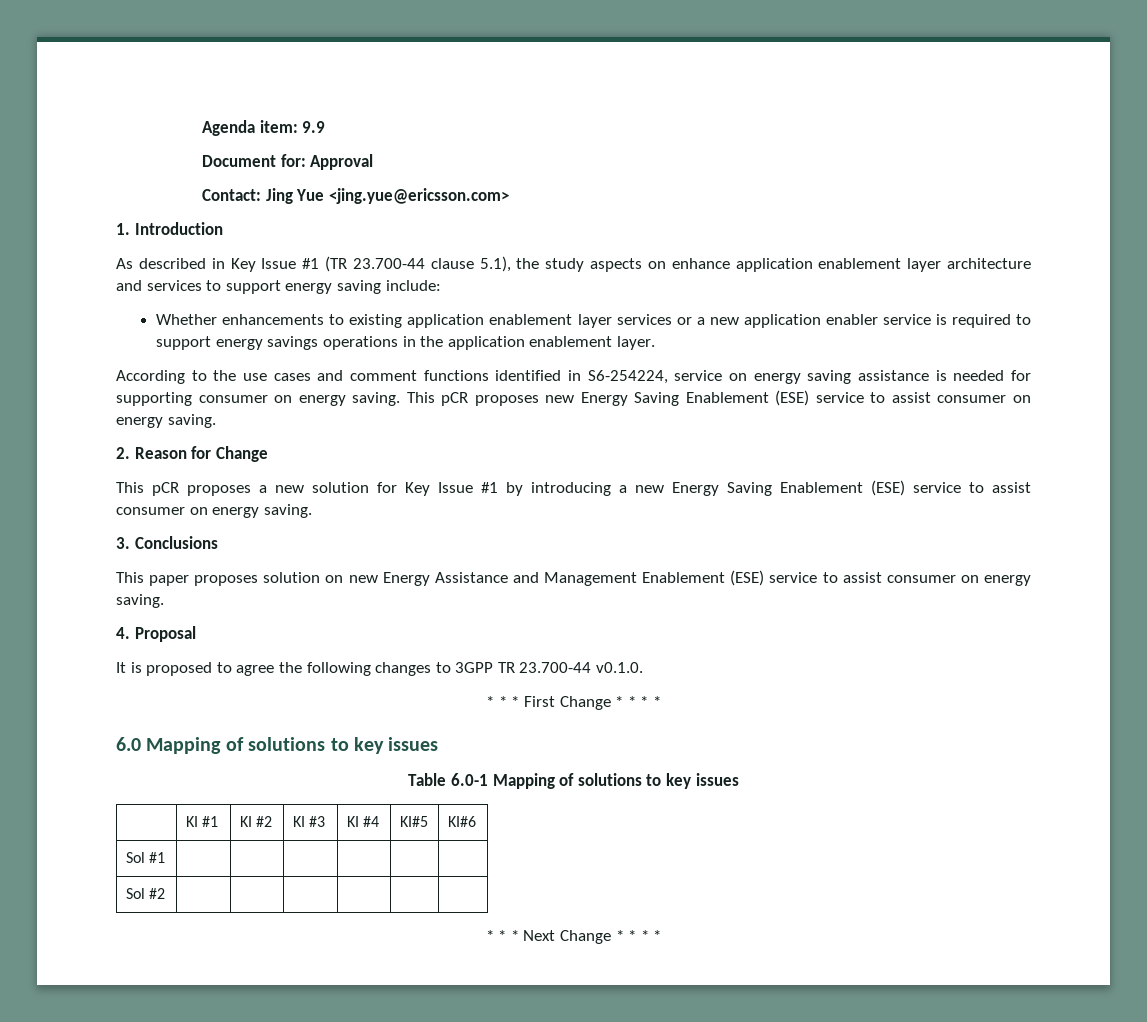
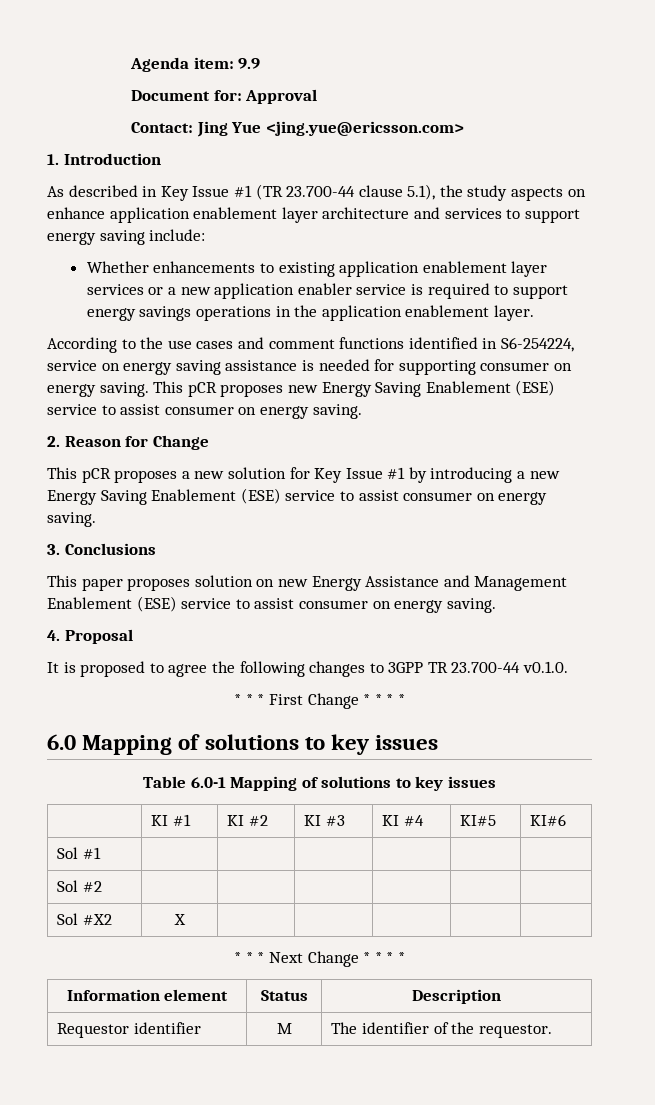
(165, 893) none -> [57,913,112,925] [173,914,186,925] // Sol #X2 | X | | | | |
(662, 935) none -> [66,989,229,1001] [260,990,308,1001] [412,989,501,1004] [57,1022,201,1038] [276,1023,292,1034] [331,1022,552,1038] // Information element | Status | Description // Requestor identifier | M | The identifier of the requestor.

